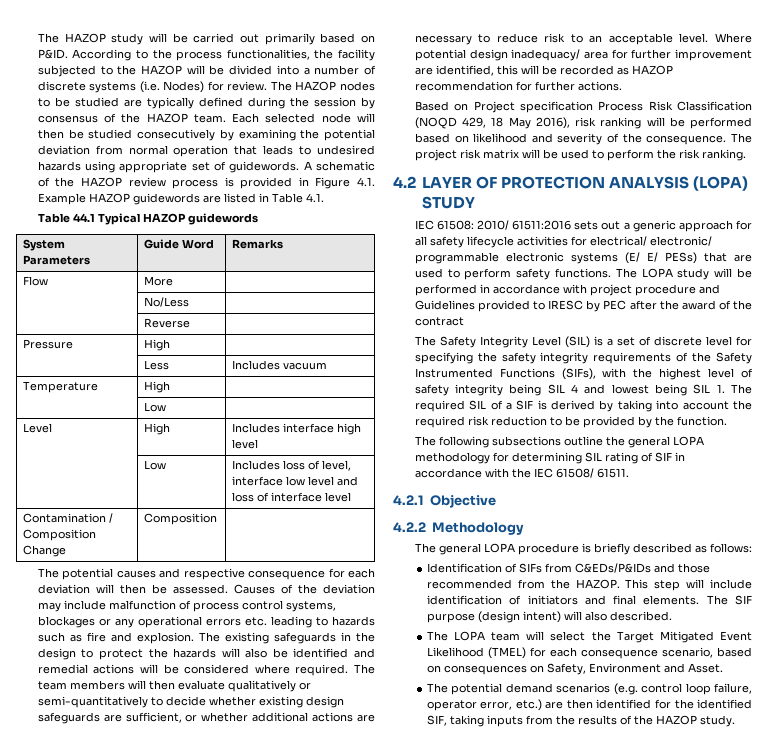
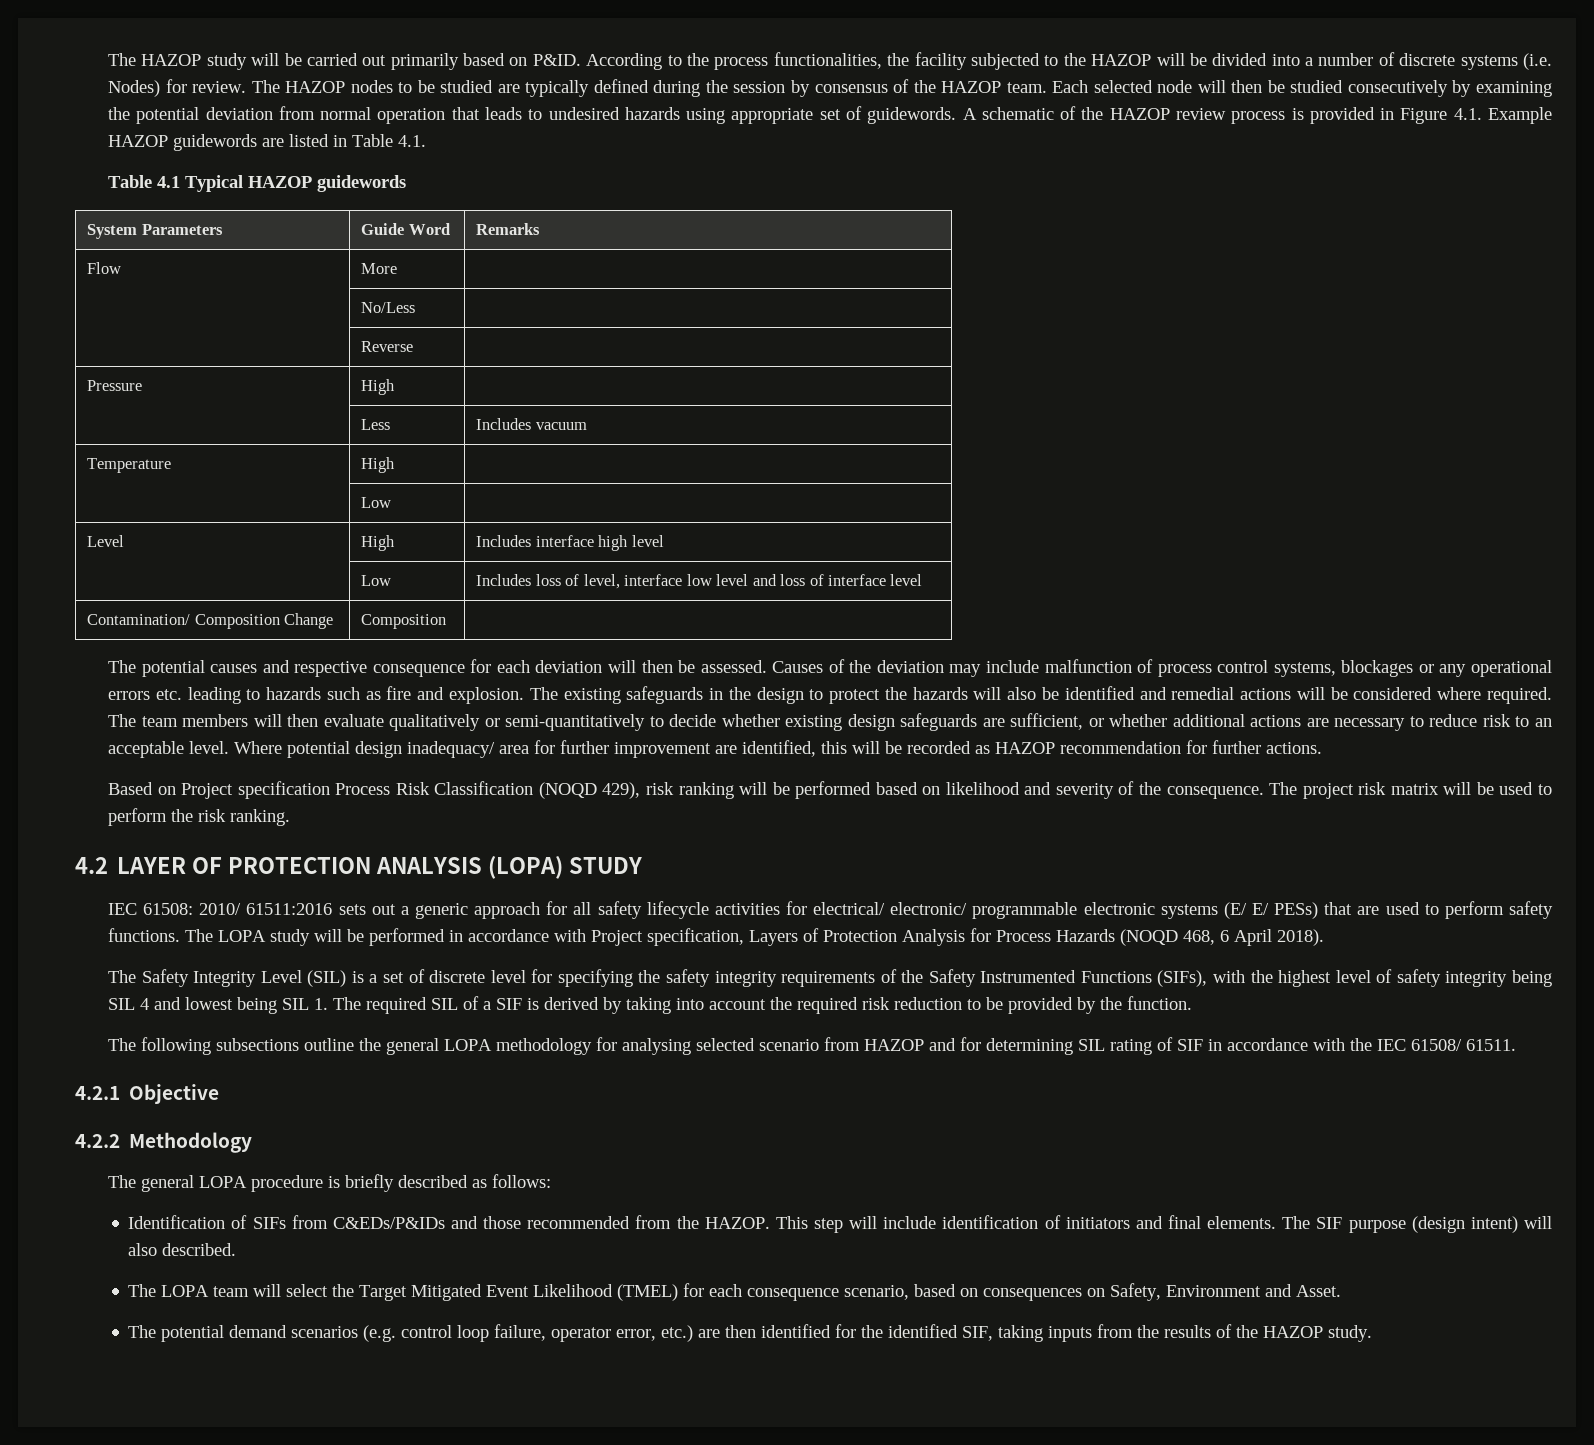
[72,213,95,222] 44.1 -> [156,176,180,188] 4.1
[22,513,113,523] Contamination / -> [87,614,191,625] Contamination/
[462,117,570,129] 429, 18 May 2016), -> [602,782,641,799] 429),
[589,284,720,296] [414,300,753,312] [414,317,464,326] project procedure and Guidelines provided to IRESC by PEC after the award of the contract -> [590,928,1324,946] Project specification, Layers of Protection Analysis for Process Hazards (NOQD 468, 6 April 2018).
(509, 457) none -> [621,1037,981,1055] analysing selected scenario from HAZOP and for

